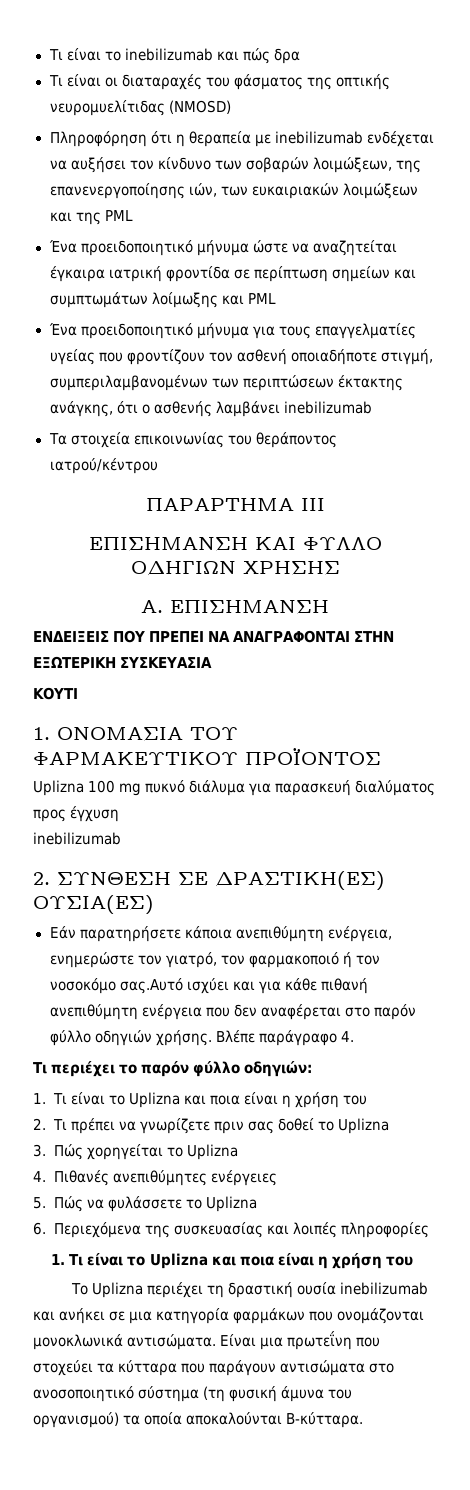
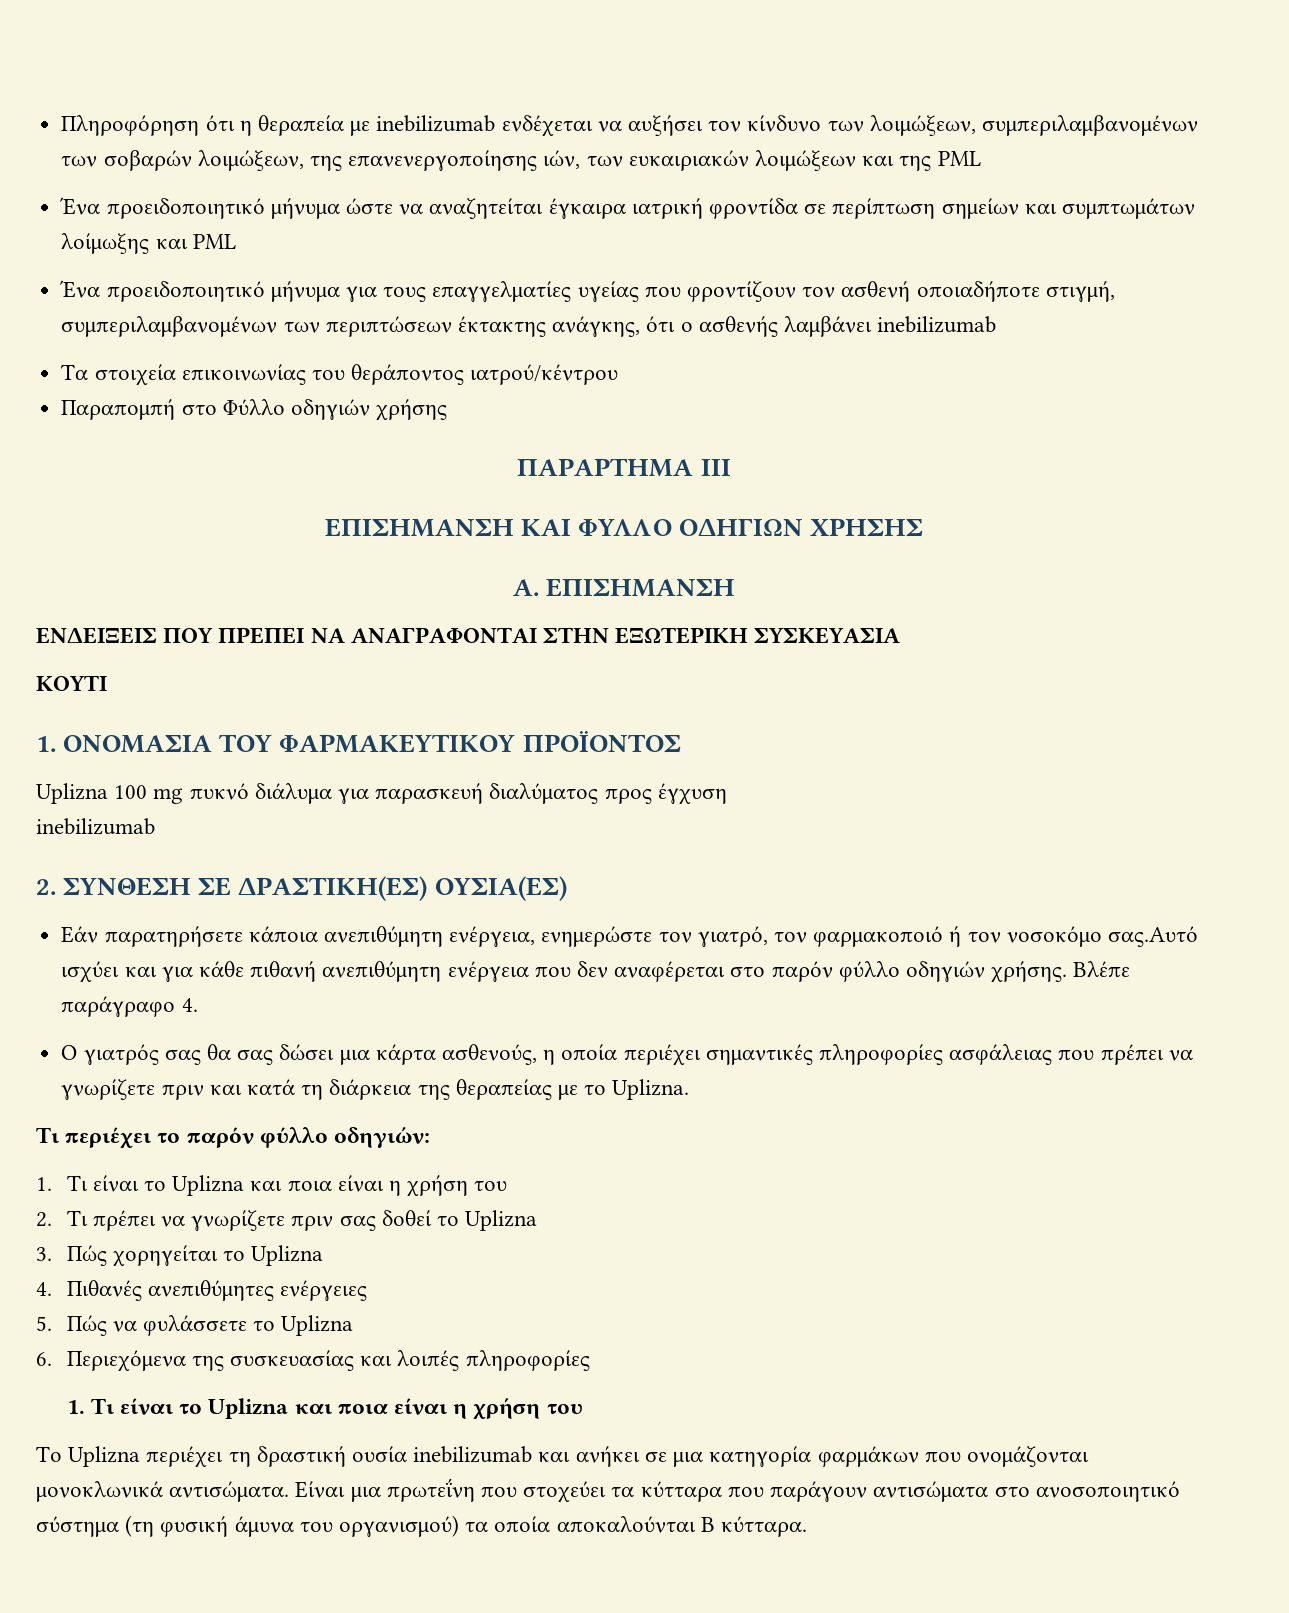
[48,48,300,64] [48,74,390,90] [49,100,231,116] Τι είναι το inebilizumab και πώς δρα // Τι είναι οι διαταραχές του φάσματος της οπτικής νευρομυελίτιδας (NMOSD) // -> (61, 125) none
(242, 165) none -> [869,115,1199,136] [61,156,98,167] λοιμώξεων, συμπεριλαμβανομένων των
(158, 466) none -> [61,399,448,421] // Παραπομπή στο Φύλλο οδηγιών χρήσης
(354, 1036) none -> [61,1044,1193,1066] [61,1079,690,1100] // Ο γιατρός σας θα σας δώσει μια κάρτα ασθενούς, η οποία περιέχει σημαντικές πληροφορίες ασφάλειας που πρέπει να γνωρίζετε πριν και κατά τη διάρκεια της θεραπείας με το Uplizna.
[286,1412,364,1428] B-κύτταρα. -> [700,1516,808,1537] B κύτταρα.

